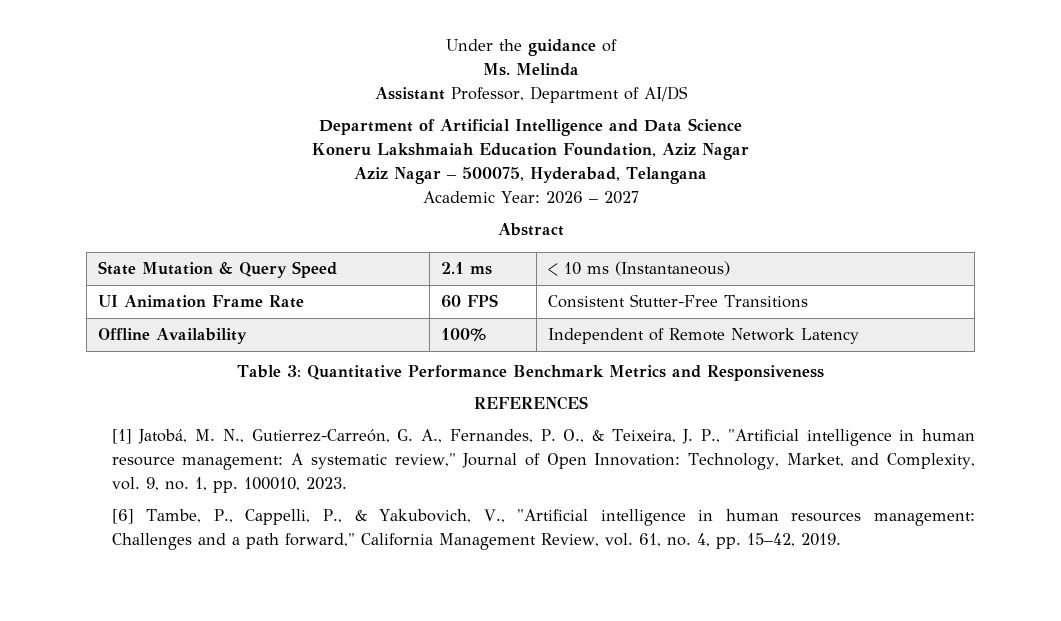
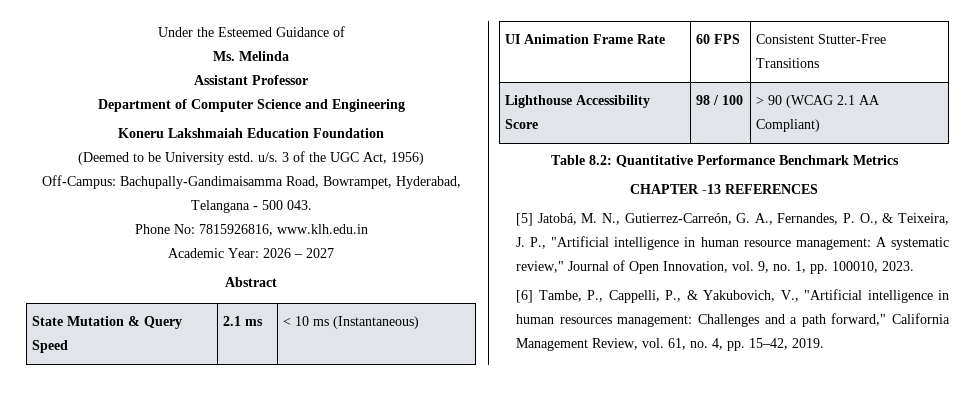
[527,39,596,56] guidance -> [217,27,329,37] Esteemed Guidance
[450,86,688,103] [319,118,742,136] [312,143,749,160] [354,167,708,184] Professor, Department of AI/DS // Department of Artificial Intelligence and Data Science // Koneru Lakshmaiah Education Foundation, Aziz Nagar // Aziz Nagar – 500075, Hyderabad, Telangana -> [252,75,308,85] [97,99,405,112] [118,128,384,138] [78,151,424,165] [41,175,461,189] [190,200,312,213] [134,224,368,236] Professor // Department of Computer Science and Engineering // Koneru Lakshmaiah Education Foundation // (Deemed to be University estd. u/s. 3 of the UGC Act, 1956) // Off-Campus: Bachupally-Gandimaisamma Road, Bowrampet, Hyderabad, Telangana - 500 043. // Phone No: 7815926816, www.klh.edu.in
[97,328,247,344] [440,328,486,341] [547,328,859,344] Offline Availability | 100% | Independent of Remote Network Latency -> [505,95,651,108] [505,119,539,129] [696,95,744,105] [756,95,881,108] [756,119,821,132] Lighthouse Accessibility Score | 98 / 100 | > 90 (WCAG 2.1 AA Compliant)
[286,365,301,377] 3: -> [588,155,612,165] 8.2:
[671,365,824,381] and Responsiveness // -> [630,184,721,194] // CHAPTER -13
[111,429,132,444] [1] -> [516,213,534,226] [5]
[594,453,976,470] Innovation: Technology, Market, and Complexity, -> [663,261,729,273] Innovation,

